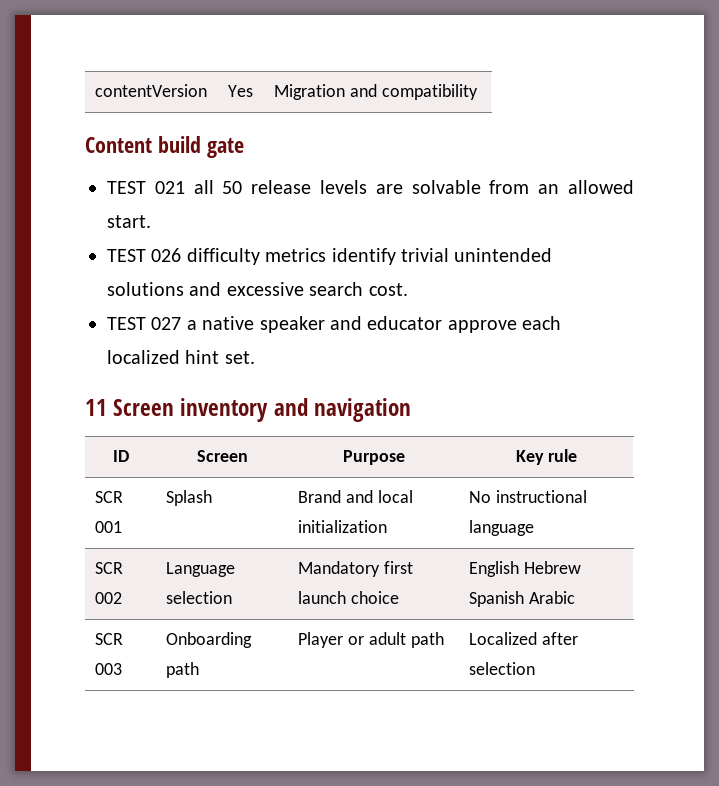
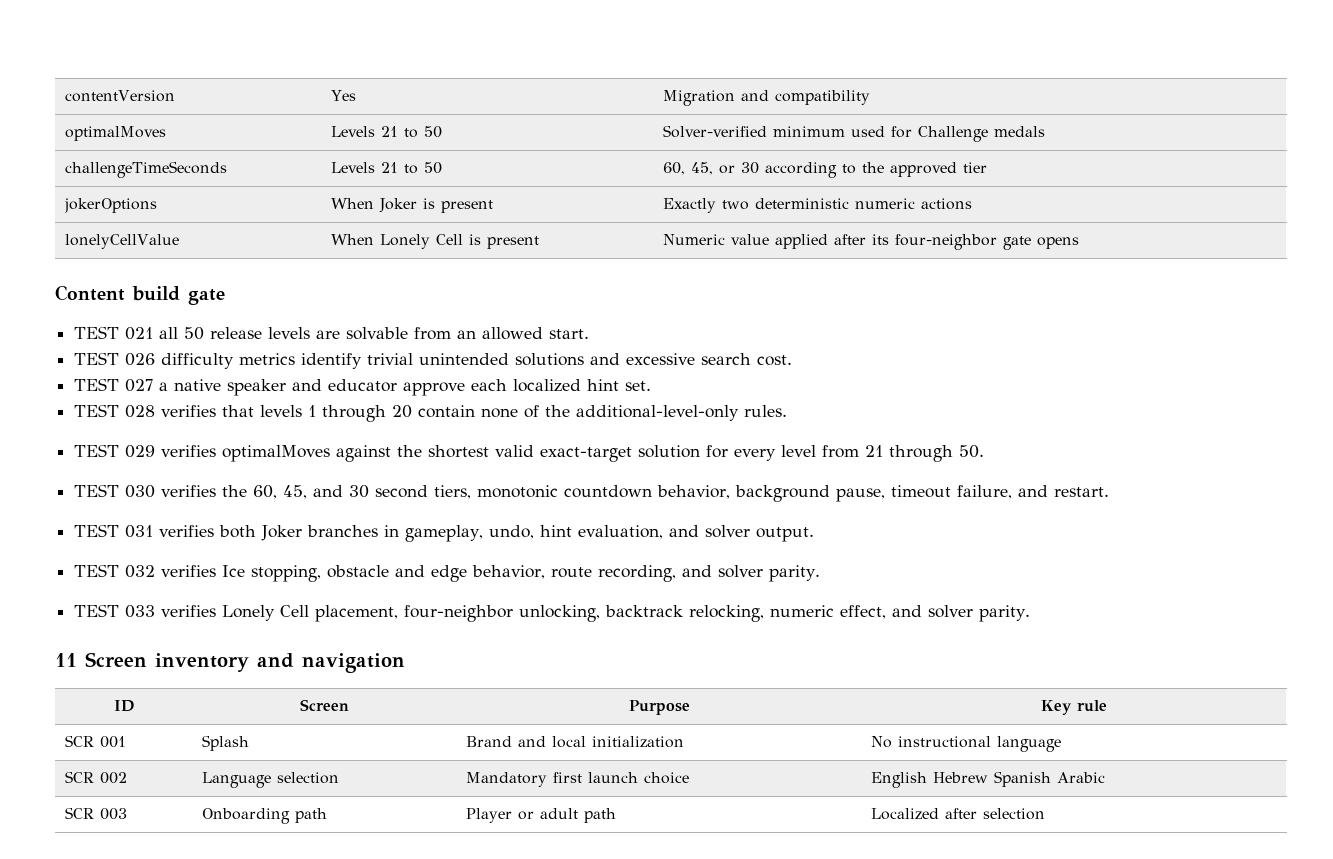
(478, 92) none -> [64,126,166,141] [330,126,442,138] [662,125,1045,142] [64,161,227,178] [330,162,442,174] [662,162,987,178] [63,198,157,213] [330,198,493,213] [662,198,972,213] [64,234,179,249] [330,234,539,249] [662,234,1079,250] // optimalMoves | Levels 21 to 50 | Solver-verified minimum used for Challenge medals // challengeTimeSeconds | Levels 21 to 50 | 60, 45, or 30 according to the approved tier // jokerOptions | When Joker is present | Exactly two deterministic numeric actions // lonelyCellValue | When Lonely Cell is present | Numeric value applied after its four-neighbor gate opens
(255, 357) none -> [74,404,788,422] [74,444,985,462] [74,484,1110,502] [74,524,815,542] [74,564,821,582] [74,604,1031,622] // TEST 028 verifies that levels 1 through 20 contain none of the additional-level-only rules. // TEST 029 verifies optimalMoves against the shortest valid exact-target solution for every level from 21 through 50. // TEST 030 verifies the 60, 45, and 30 second tiers, monotonic countdown behavior, background pause, timeout failure, and restart. // TEST 031 verifies both Joker branches in gameplay, undo, hint evaluation, and solver output. // TEST 032 verifies Ice stopping, obstacle and edge behavior, route recording, and solver parity. // TEST 033 verifies Lonely Cell placement, four-neighbor unlocking, backtrack relocking, numeric effect, and solver parity.

